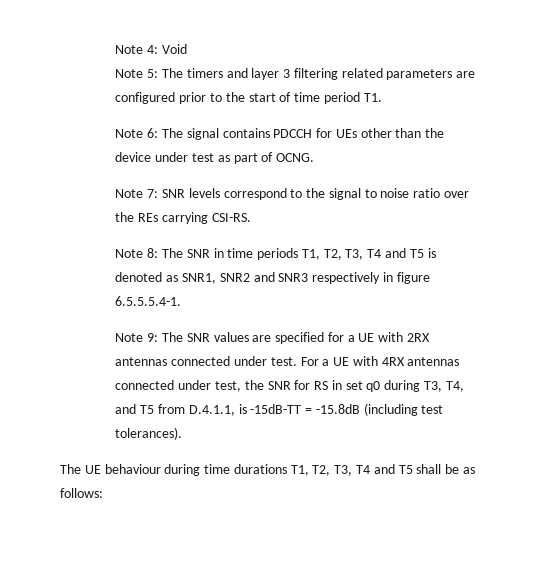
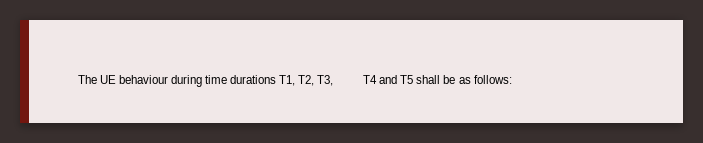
[115,44,187,54] [115,68,476,80] [115,92,382,104] [115,128,445,140] [115,152,315,164] [115,188,470,200] [115,212,251,224] [115,248,436,260] [115,272,430,284] [115,296,182,306] [115,332,431,344] [115,356,460,366] [115,380,464,392] [115,403,444,416] [115,427,183,440] Note 4: Void // Note 5: The timers and layer 3 filtering related parameters are configured prior to the start of time period T1. // Note 6: The signal contains PDCCH for UEs other than the device under test as part of OCNG. // Note 7: SNR levels correspond to the signal to noise ratio over the REs carrying CSI-RS. // Note 8: The SNR in time periods T1, T2, T3, T4 and T5 is denoted as SNR1, SNR2 and SNR3 respectively in figure 6.5.5.5.4-1. // Note 9: The SNR values are specified for a UE with 2RX antennas connected under test. For a UE with 4RX antennas connected under test, the SNR for RS in set q0 during T3, T4, and T5 from D.4.1.1, is -15dB-TT = -15.8dB (including test tolerances). // -> (77, 79) none

